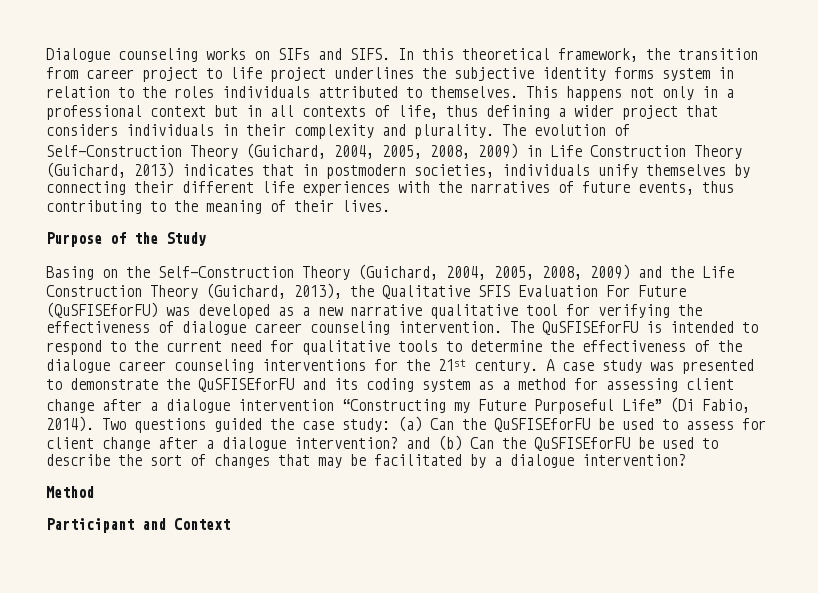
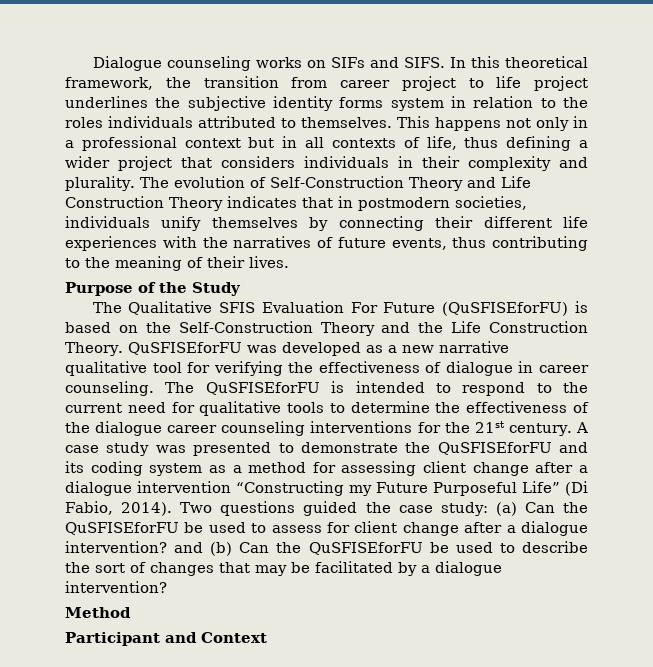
[246,143,742,159] [46,162,174,178] (Guichard, 2004, 2005, 2008, 2009) in Life Construction Theory (Guichard, 2013) -> [466,176,531,188] [65,196,223,211] and Life Construction Theory
[46,264,734,280] [46,283,374,299] Basing on the Self-Construction Theory (Guichard, 2004, 2005, 2008, 2009) and the Life Construction Theory (Guichard, 2013), the -> [92,302,122,313] The
(158, 310) none -> [575,301,588,313] [65,321,588,336] [65,342,242,356] is based on the Self-Construction Theory and the Life Construction Theory. QuSFISEforFU
[254,321,502,335] career counseling intervention. -> [518,361,589,373] [65,381,154,396] in career counseling.

